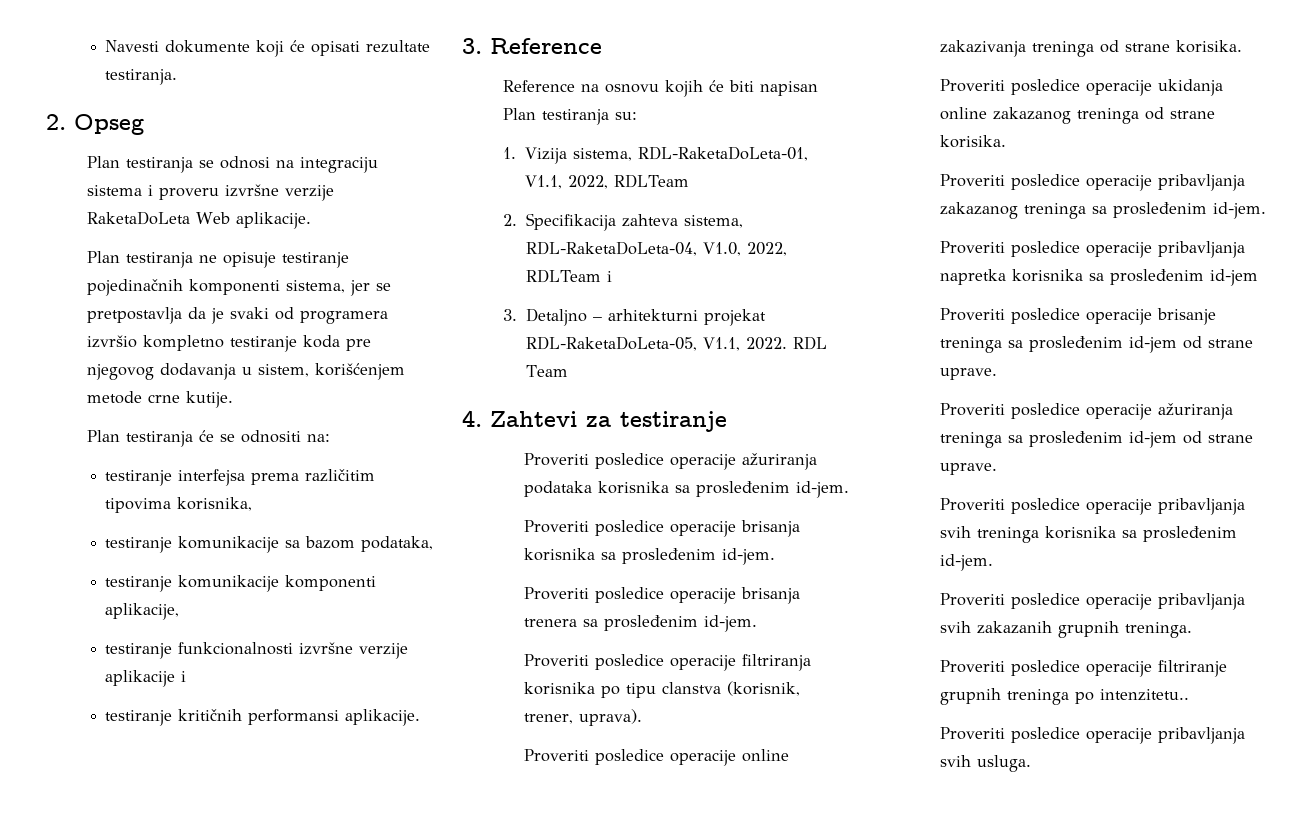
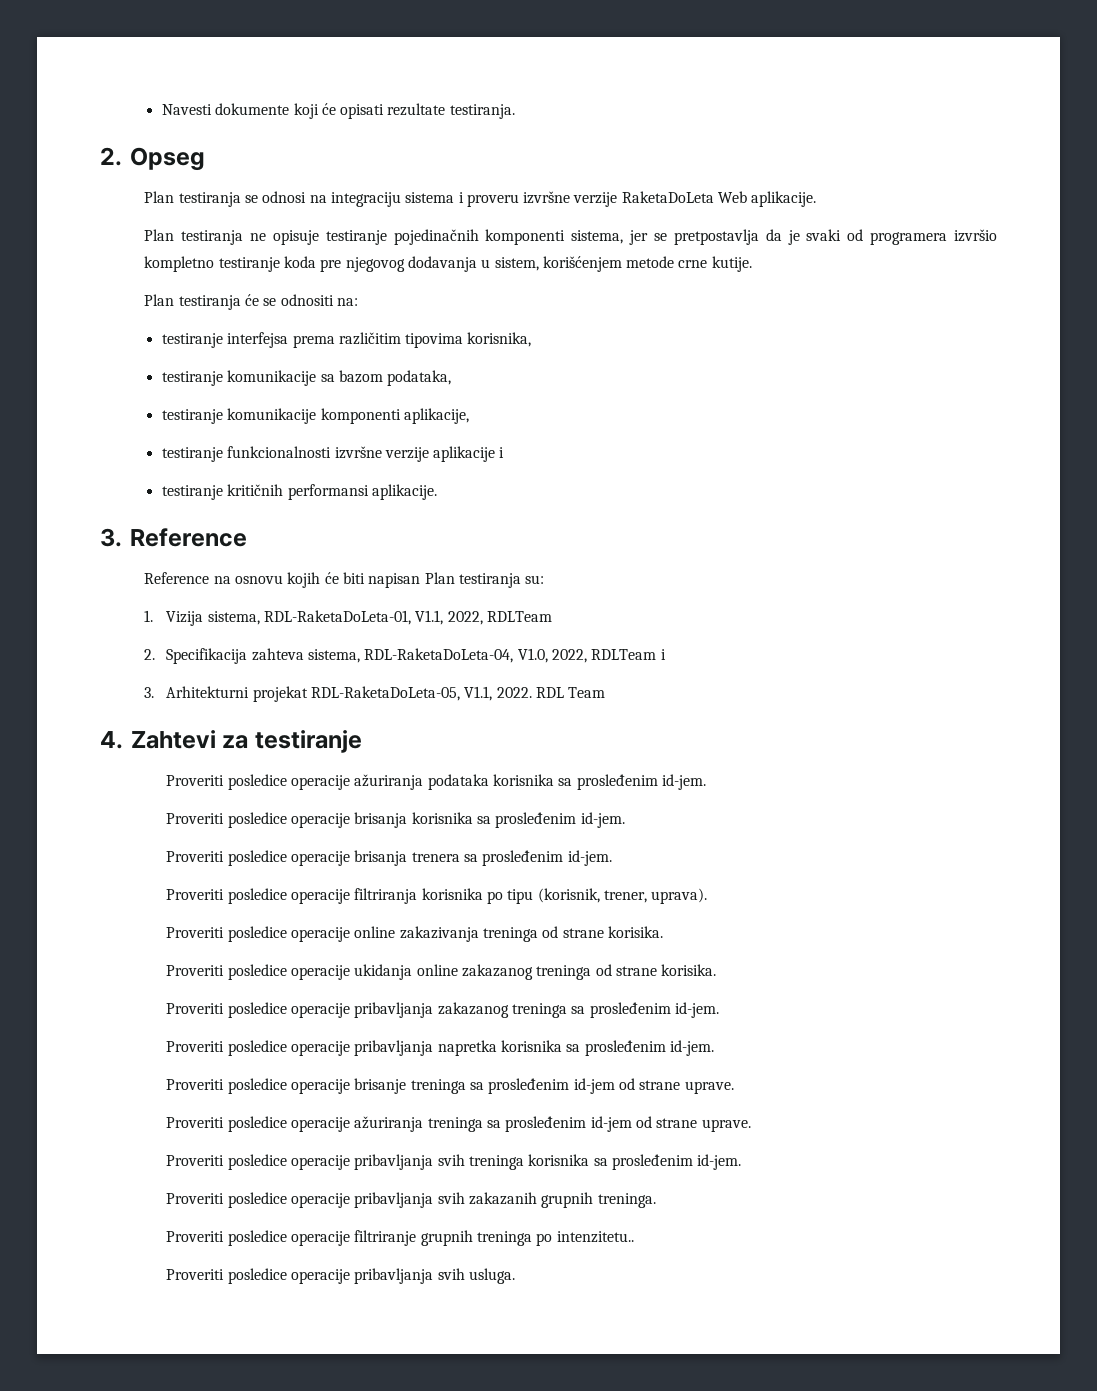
[525,308,698,326] Detaljno – arhitekturni -> [166,686,250,698] Arhitekturni
[661,682,721,694] clanstva -> (534, 896) none
[1209,269,1258,286] id-jem -> [669,1040,714,1056] id-jem.

